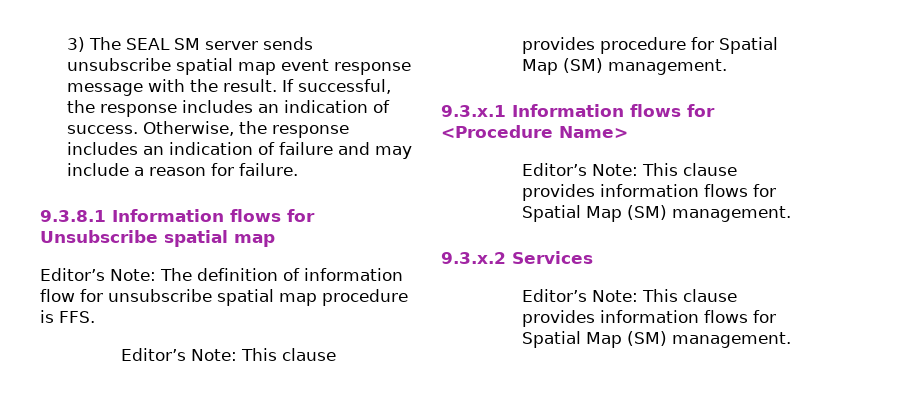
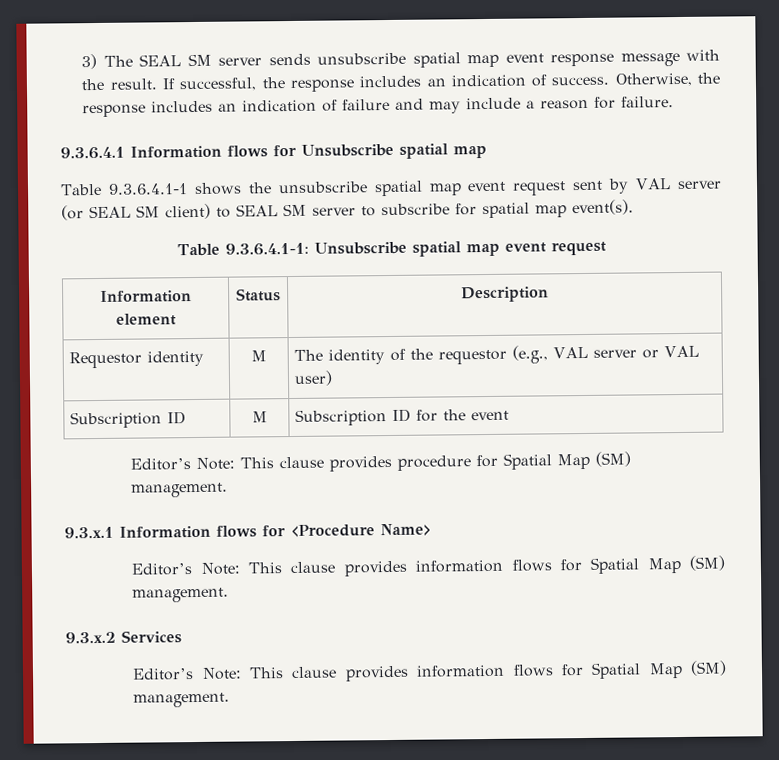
[40,210,106,222] 9.3.8.1 -> [60,146,125,160] 9.3.6.4.1
[40,268,403,281] [40,289,408,306] [40,310,95,323] Editor’s Note: The definition of information flow for unsubscribe spatial map procedure is FFS. -> [60,178,723,197] [61,199,634,221] [177,241,607,257] [100,290,192,303] [116,313,177,326] [236,288,281,302] [461,286,549,303] [69,350,205,369] [250,350,267,362] [294,345,700,365] [294,370,334,386] [70,411,187,429] [251,411,268,423] [295,408,510,426] Table 9.3.6.4.1-1 shows the unsubscribe spatial map event request sent by VAL server (or SEAL SM client) to SEAL SM server to subscribe for spatial map event(s). // Table 9.3.6.4.1-1: Unsubscribe spatial map event request // Information element | Status | Description // Requestor identity | M | The identity of the requestor (e.g., VAL server or VAL user) // Subscription ID | M | Subscription ID for the event

